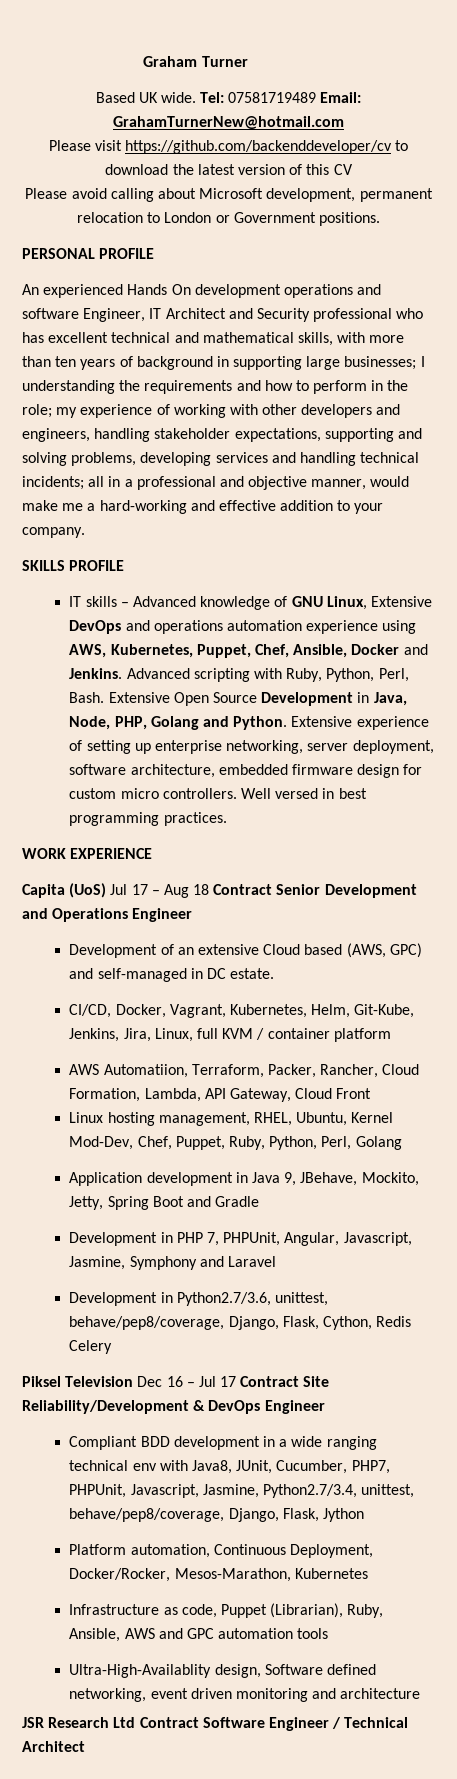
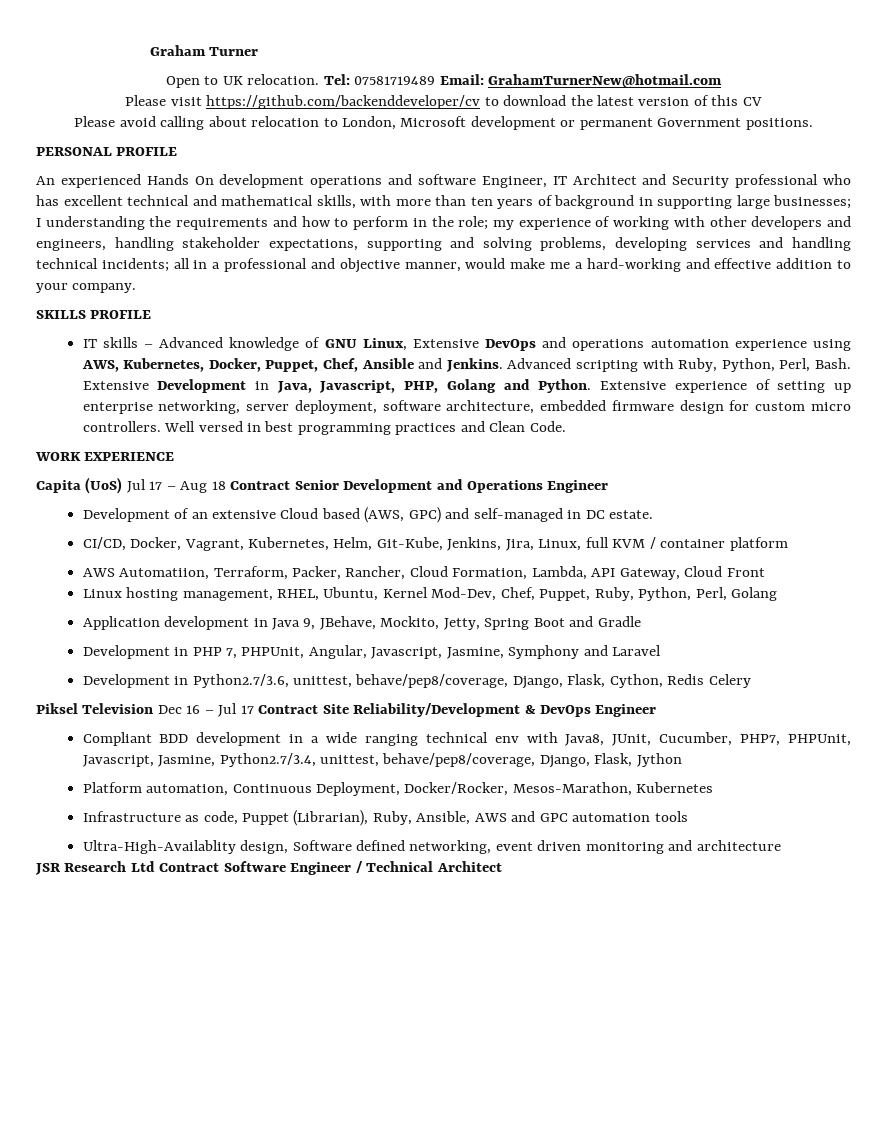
[95,92,196,103] Based UK wide. -> [165,74,320,88] Open to UK relocation.
[199,188,433,202] [77,212,230,223] Microsoft development, permanent relocation to London or -> [251,116,653,130] relocation to London, Microsoft development or permanent
(193, 651) none -> [208,358,261,372] Docker,
[293,644,400,658] Ansible, Docker -> [361,358,414,369] Ansible
[173,692,257,706] Open Source -> (149, 385) none
[69,716,111,730] Node, -> [319,380,396,393] Javascript,
[163,812,227,826] practices. -> [395,421,566,435] practices and Clean Code.

